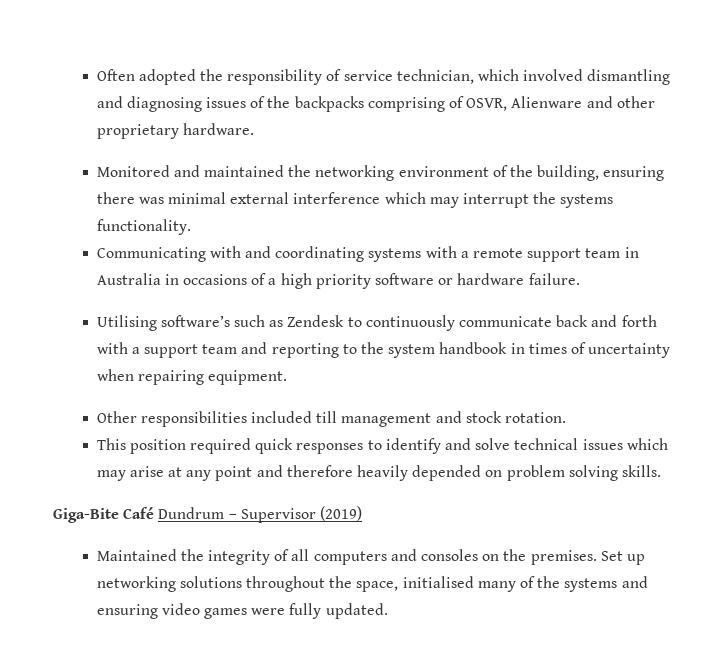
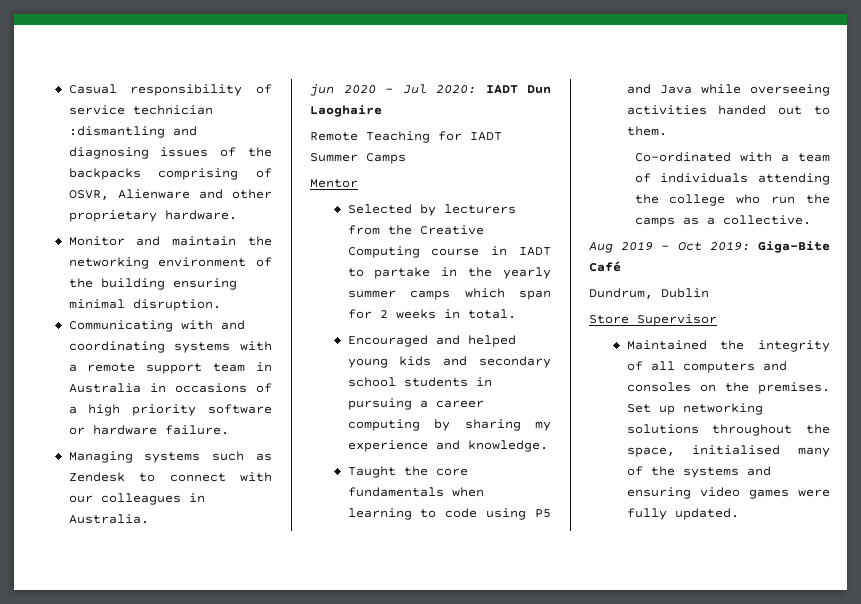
[96,69,671,85] Often adopted the responsibility of service technician, which involved dismantling -> [68,84,272,96] [68,105,213,115] [68,126,165,138] Casual responsibility of service technician :dismantling
[96,165,285,177] Monitored and maintained -> [68,236,237,246] Monitor and maintain
[537,165,665,181] [96,192,614,208] [96,219,191,235] building, ensuring there was minimal external interference which may interrupt the systems functionality. -> [100,278,237,290] [68,299,221,311] building ensuring minimal disruption.
[96,315,230,331] Utilising software’s -> [68,451,201,463] Managing systems
[365,315,657,331] [96,342,671,358] [96,369,288,385] [96,411,566,427] [96,438,668,454] [96,465,661,481] continuously communicate back and forth with a support team and reporting to the system handbook in times of uncertainty when repairing equipment. // Other responsibilities included till management and stock rotation. // This position required quick responses to identify and solve technical issues which may arise at any point and therefore heavily depended on problem solving skills. // -> [169,472,272,482] [68,493,205,505] [68,514,149,524] [310,84,551,96] [310,105,382,117] [310,131,502,143] [310,153,406,164] [310,179,358,188] [347,204,516,216] [347,225,484,235] [347,246,551,258] [347,267,551,279] [347,288,551,300] [347,309,516,319] [347,335,516,347] [347,356,551,368] [347,377,492,387] [347,398,484,410] [347,419,551,431] [347,440,548,452] [347,466,468,478] [347,487,484,497] [347,508,551,520] [626,84,830,96] [626,105,830,115] [626,126,667,136] [634,152,830,162] [634,173,830,185] [634,194,830,206] [634,215,811,227] [589,241,750,253] connect with our colleagues in Australia. // jun 2020 - Jul 2020: IADT Dun Laoghaire // Remote Teaching for IADT Summer Camps // Mentor // Selected by lecturers from the Creative Computing course in IADT to partake in the yearly summer camps which span for 2 weeks in total. // Encouraged and helped young kids and secondary school students in pursuing a career computing by sharing my experience and knowledge. // Taught the core fundamentals when learning to code using P5 and Java while overseeing activities handed out to them. // Co-ordinated with a team of individuals attending the college who run the camps as a collective. // Aug 2019 - Oct 2019:
[158,507,237,519] Dundrum – -> [589,288,709,299] [589,315,629,324] // Dundrum, Dublin // Store
[319,506,362,521] (2019) -> (717, 320) none

